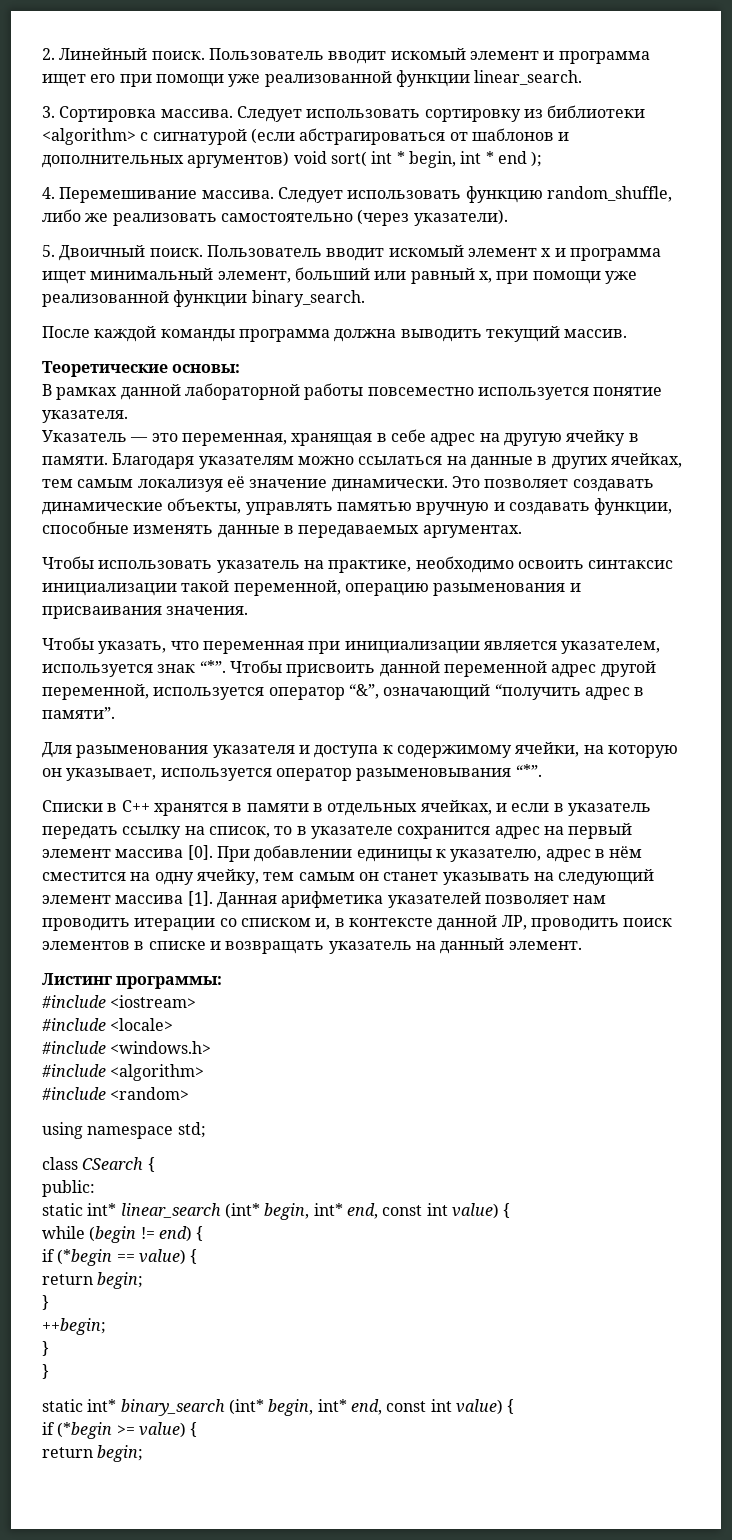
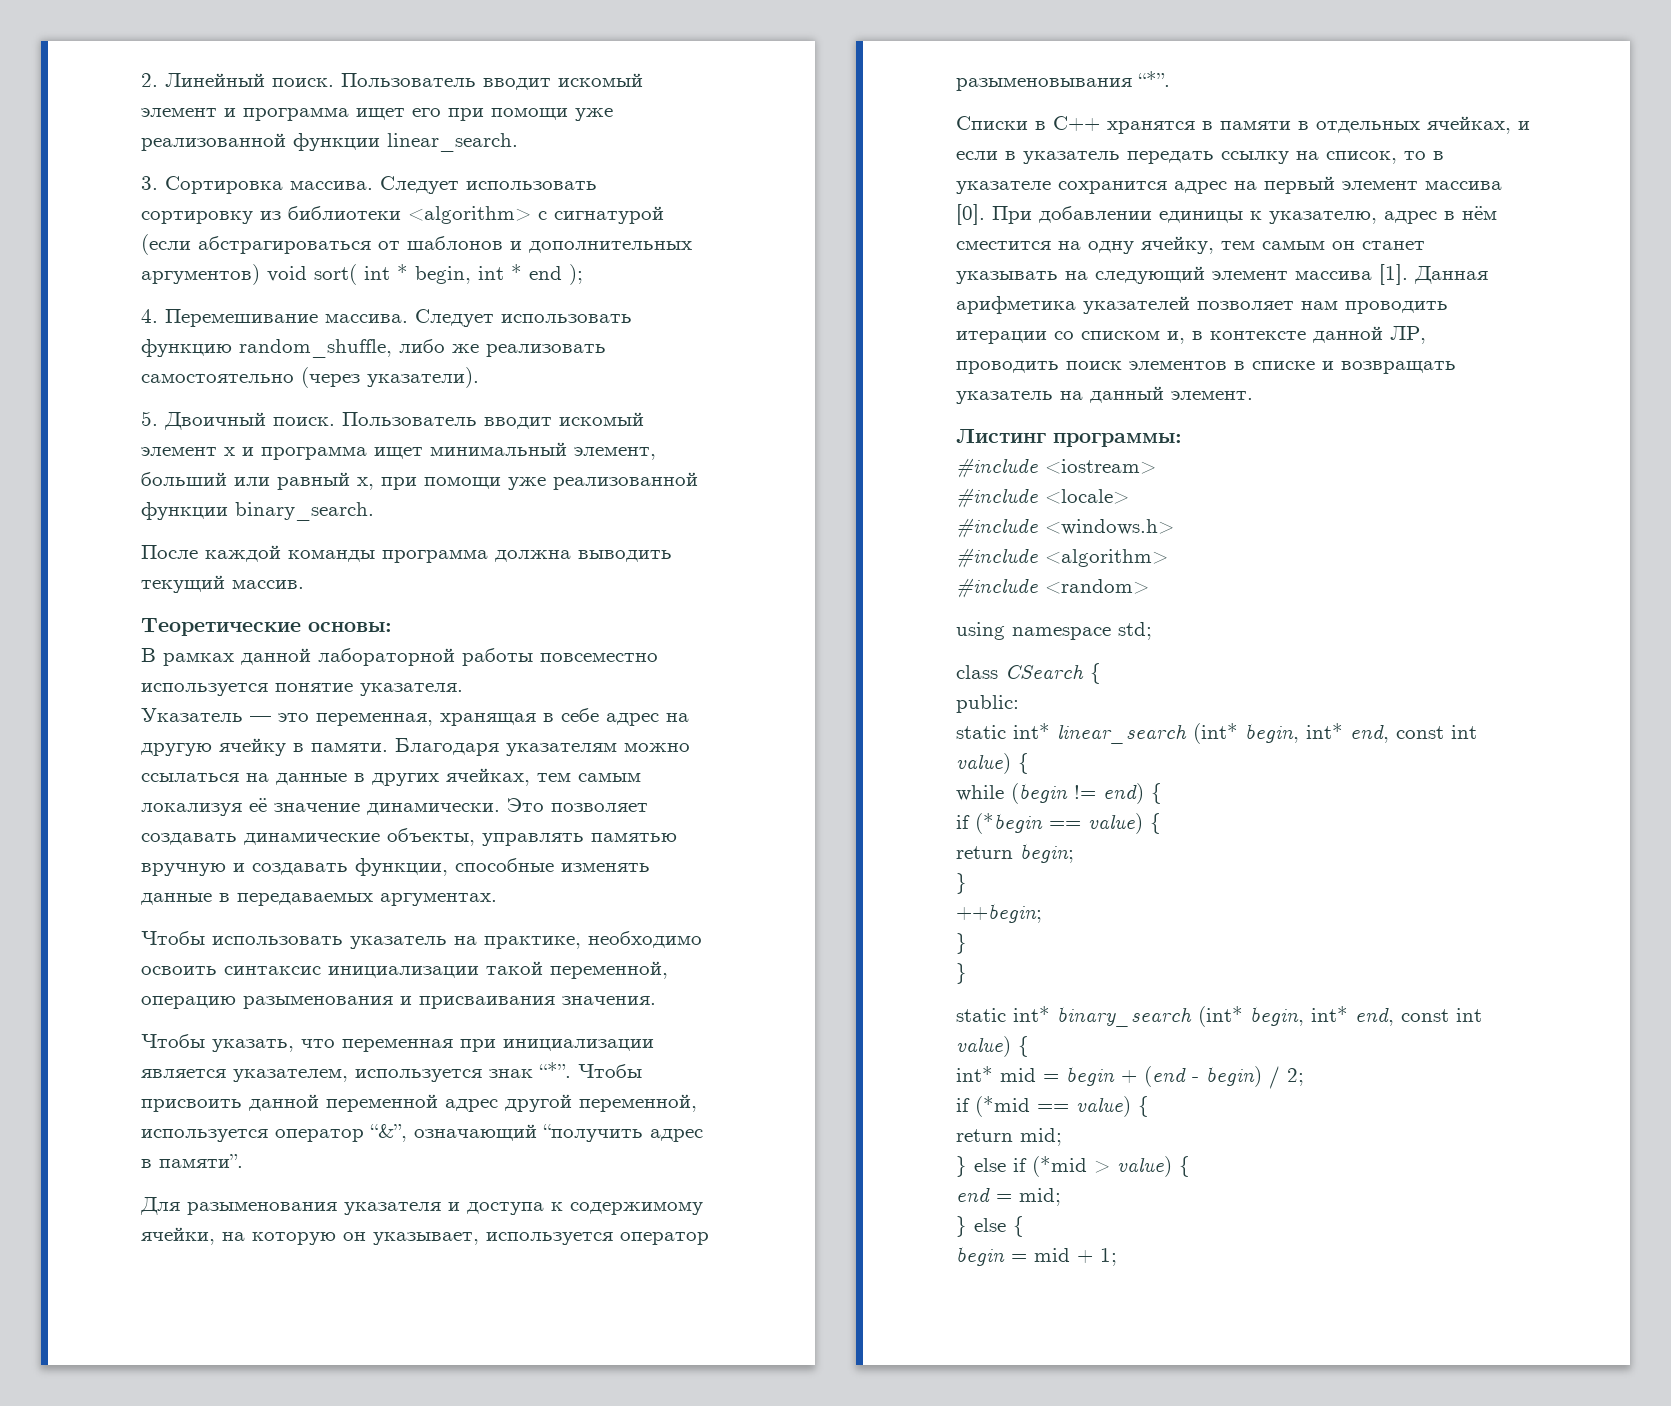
[42,1422,198,1439] [42,1445,144,1462] // if (*begin >= value) { // return begin; -> [956,1066,1304,1089] [956,1096,1149,1117] [956,1128,1062,1146] [956,1156,1190,1177] [956,1187,1061,1206] [956,1216,1024,1237] [956,1246,1117,1266] // int* mid = begin + (end - begin) / 2; // if (*mid == value) { // return mid; // } else if (*mid > value) { // end = mid; // } else { // begin = mid + 1;

